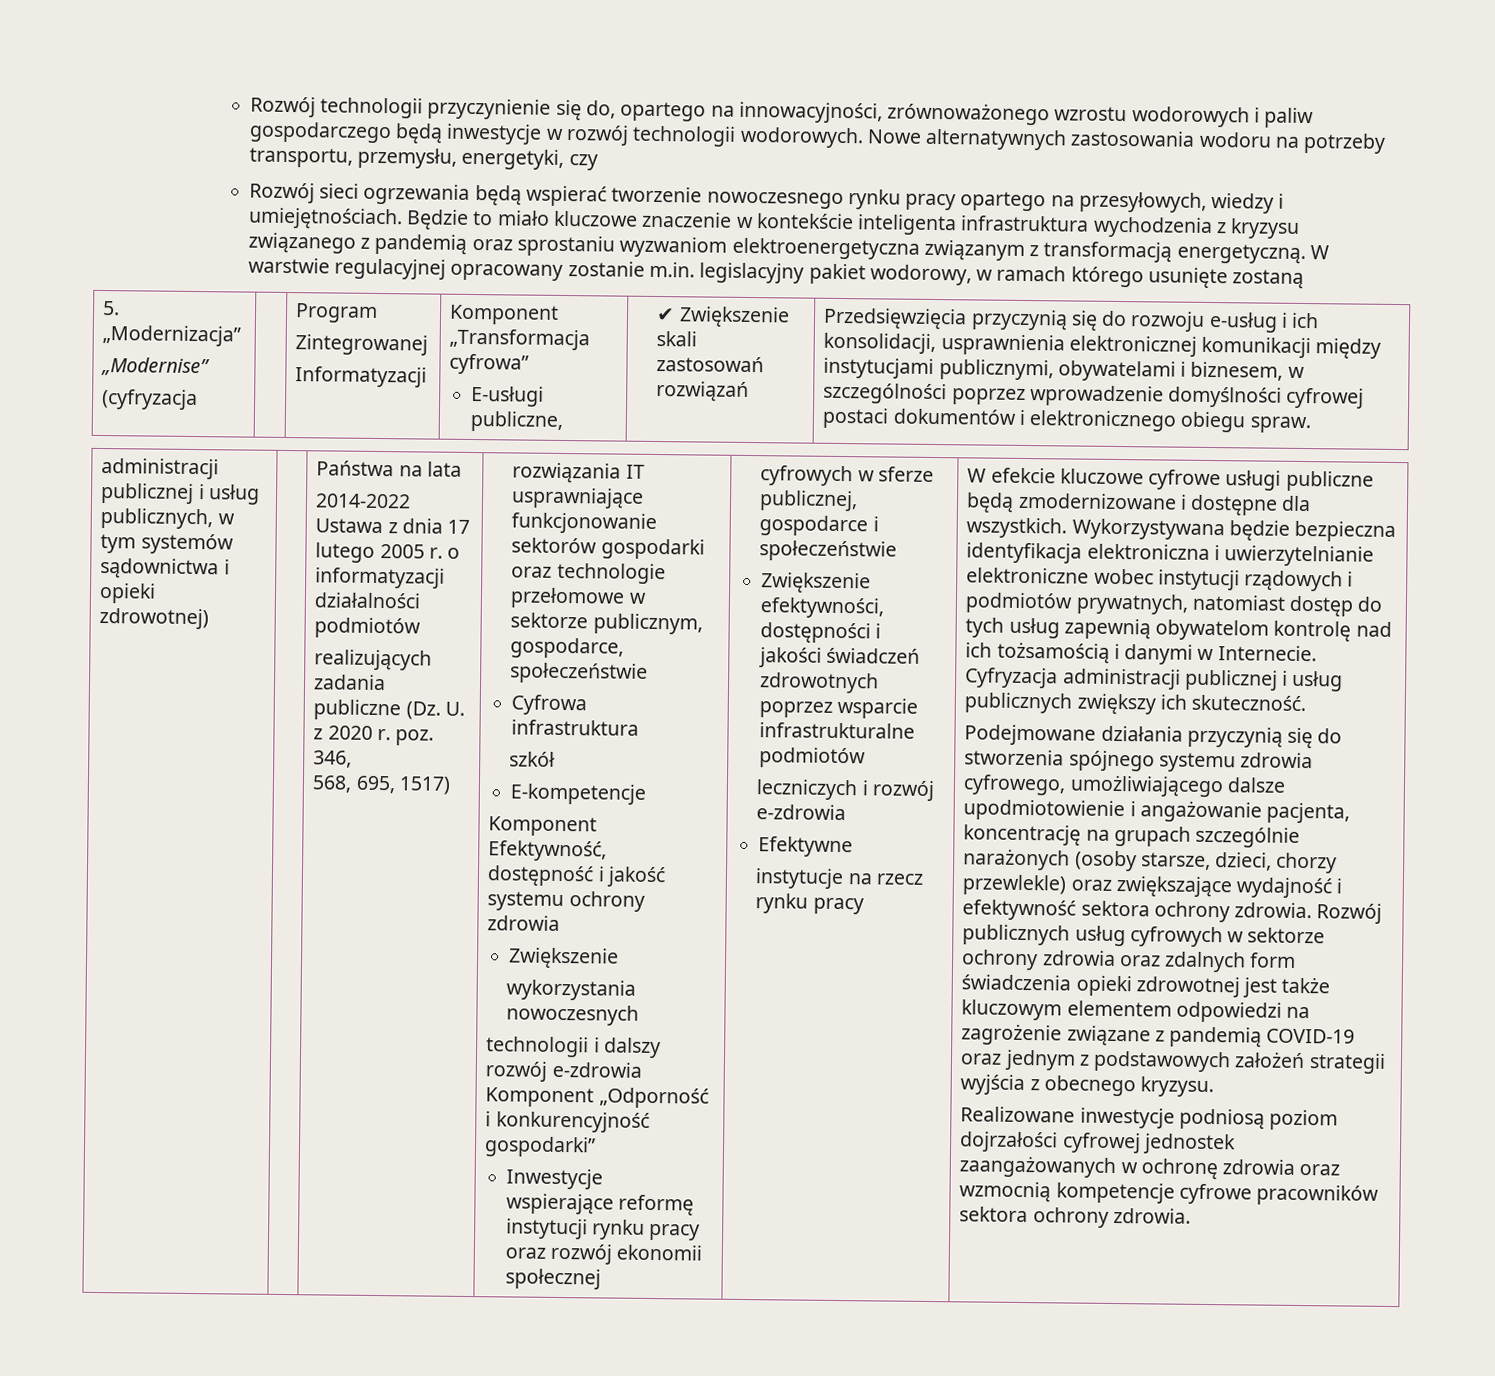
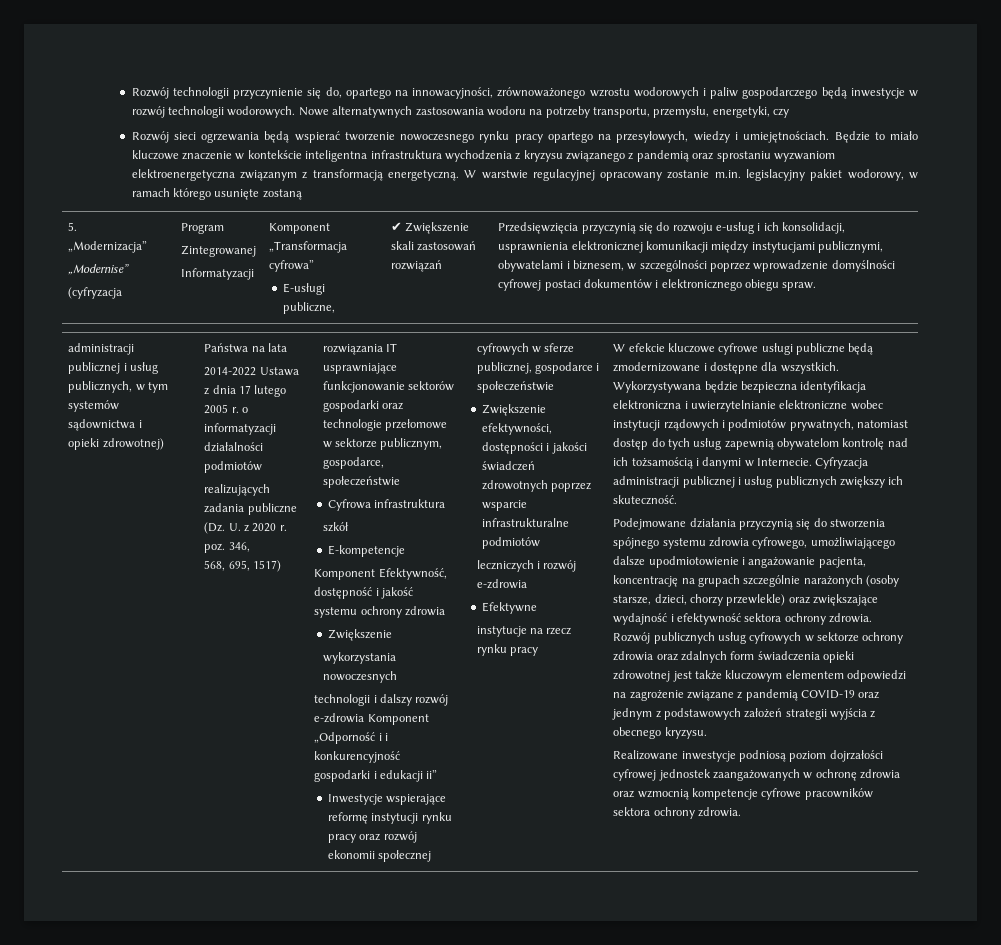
[857,214,958,236] inteligenta -> [305,150,368,162] inteligentna
[495,1111,650,1133] [484,1136,597,1158] konkurencyjność gospodarki” -> [384,733,388,741] [314,751,401,763] [314,770,438,782] i konkurencyjność gospodarki i edukacji ii”

